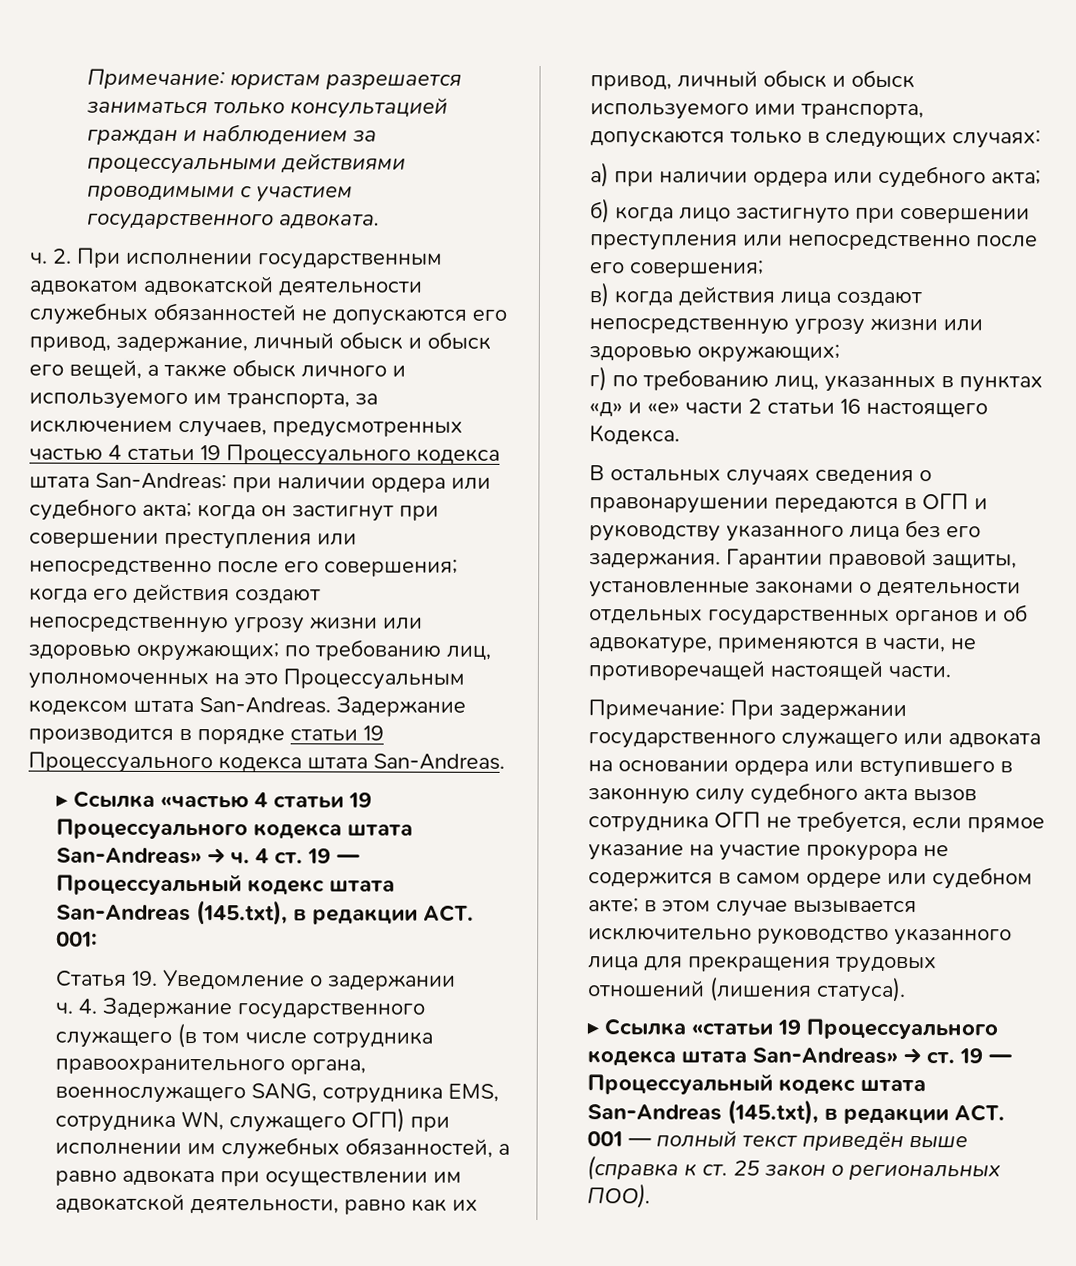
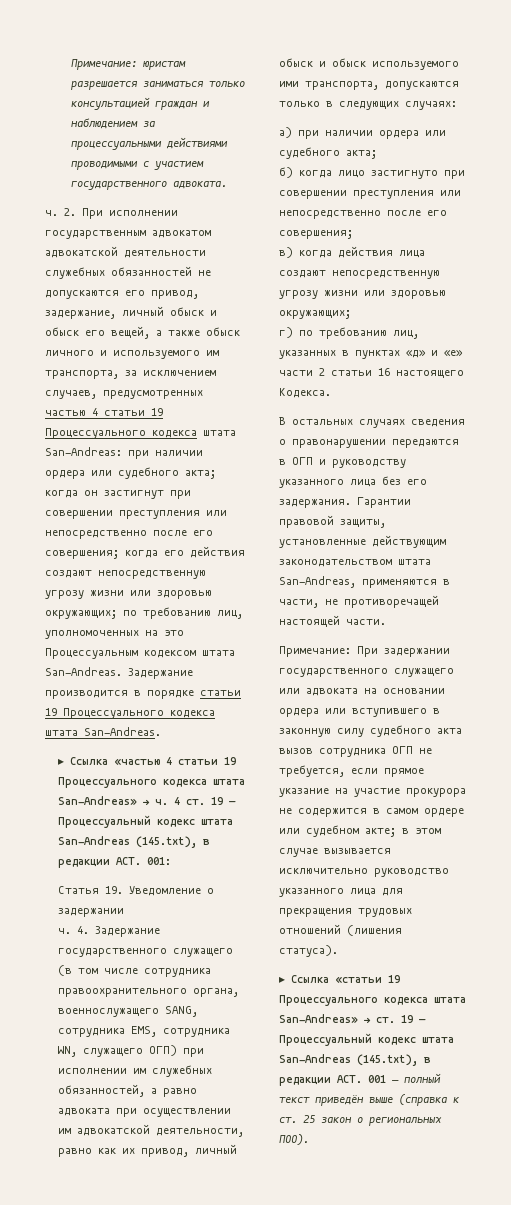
[755,580,1022,598] [589,604,1029,626] [588,636,713,654] законами о деятельности отдельных государственных органов и об адвокатуре, -> [371,535,446,548] [278,559,431,567] [278,576,356,588] действующим законодательством штата San-Andreas,

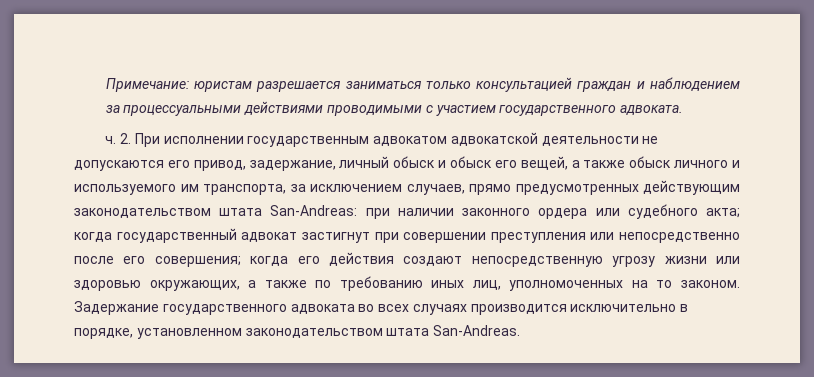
[45,266,192,279] служебных обязанностей -> (639, 141) none
[103,390,203,399] [45,408,163,416] [45,428,197,439] предусмотренных частью 4 статьи 19 Процессуального кодекса -> [469,180,740,195] [74,208,211,218] прямо предусмотренных действующим законодательством
(203, 453) none -> [462,208,531,216] законного
[84,490,98,496] он -> [116,228,298,243] государственный адвокат
[45,607,211,619] окружающих; по требованию -> [149,276,465,291] окружающих, а также по требованию иных
[164,630,184,636] [45,648,235,659] [45,667,193,679] [45,690,241,699] [45,708,215,719] [45,727,161,736] [57,757,236,766] [57,777,245,788] [57,796,236,806] [57,815,233,828] [57,836,210,848] [57,857,171,868] [57,886,214,896] [57,908,124,917] [57,926,160,937] [57,948,233,957] [57,965,211,977] [57,988,239,997] [57,1006,198,1017] [57,1026,230,1037] [57,1045,204,1057] [57,1065,212,1077] [57,1084,197,1097] [57,1108,231,1117] [57,1124,244,1137] [57,1144,237,1157] [278,58,459,70] [278,81,459,90] [278,101,457,110] [278,127,446,139] [278,147,377,159] [278,167,465,179] [278,190,461,199] [278,210,447,219] [278,230,353,239] [278,246,425,258] [278,270,440,279] [278,290,446,299] [278,310,351,319] [278,327,419,339] [278,350,463,359] [278,368,464,378] [278,388,331,398] [278,417,465,428] [278,439,459,448] [278,457,406,468] [278,476,427,488] [278,497,411,508] [278,515,386,528] [278,535,446,548] [278,559,431,567] [278,576,450,588] [278,595,439,608] [278,615,386,627] [278,646,450,657] [278,668,454,677] [278,688,445,696] [278,708,440,717] [278,725,462,737] [278,746,432,757] [278,765,424,777] [278,788,466,797] [278,808,464,817] [278,825,441,837] [278,848,391,857] [278,868,449,877] [278,888,403,897] [278,908,412,917] [278,924,402,936] [278,945,338,957] [278,975,400,984] [278,995,466,1006] [278,1014,426,1024] [278,1033,454,1046] [278,1054,431,1066] [278,1073,441,1086] [278,1094,459,1106] [278,1115,442,1126] [278,1134,309,1145] это Процессуальным кодексом штата San-Andreas. Задержание производится в порядке статьи 19 Процессуального кодекса штата San-Andreas. // ▸ Ссылка «частью 4 статьи 19 Процессуального кодекса штата San-Andreas» → ч. 4 ст. 19 — Процессуальный кодекс штата San-Andreas (145.txt), в редакции ACT. 001: // Статья 19. Уведомление о задержании // ч. 4. Задержание государственного служащего (в том числе сотрудника правоохранительного органа, военнослужащего SANG, сотрудника EMS, сотрудника WN, служащего ОГП) при исполнении им служебных обязанностей, а равно адвоката при осуществлении им адвокатской деятельности, равно как их привод, личный обыск и обыск используемого ими транспорта, допускаются только в следующих случаях: // а) при наличии ордера или судебного акта; // б) когда лицо застигнуто при совершении преступления или непосредственно после его совершения; // в) когда действия лица создают непосредственную угрозу жизни или здоровью окружающих; // г) по требованию лиц, указанных в пунктах «д» и «е» части 2 статьи 16 настоящего Кодекса. // В остальных случаях сведения о правонарушении передаются в ОГП и руководству указанного лица без его задержания. Гарантии правовой защиты, установленные действующим законодательством штата San-Andreas, применяются в части, не противоречащей настоящей части. // Примечание: При задержании государственного служащего или адвоката на основании ордера или вступившего в законную силу судебного акта вызов сотрудника ОГП не требуется, если прямое указание на участие прокурора не содержится в самом ордере или судебном акте; в этом случае вызывается исключительно руководство указанного лица для прекращения трудовых отношений (лишения статуса). // ▸ Ссылка «статьи 19 Процессуального кодекса штата San-Andreas» → ст. 19 — Процессуальный кодекс штата San-Andreas (145.txt), в редакции ACT. 001 — полный текст приведён выше (справка к ст. 25 закон о региональных ПОО). -> [656,280,740,288] [74,301,689,315] [74,325,521,339] то законом. Задержание государственного адвоката во всех случаях производится исключительно в порядке, установленном законодательством штата San-Andreas.

